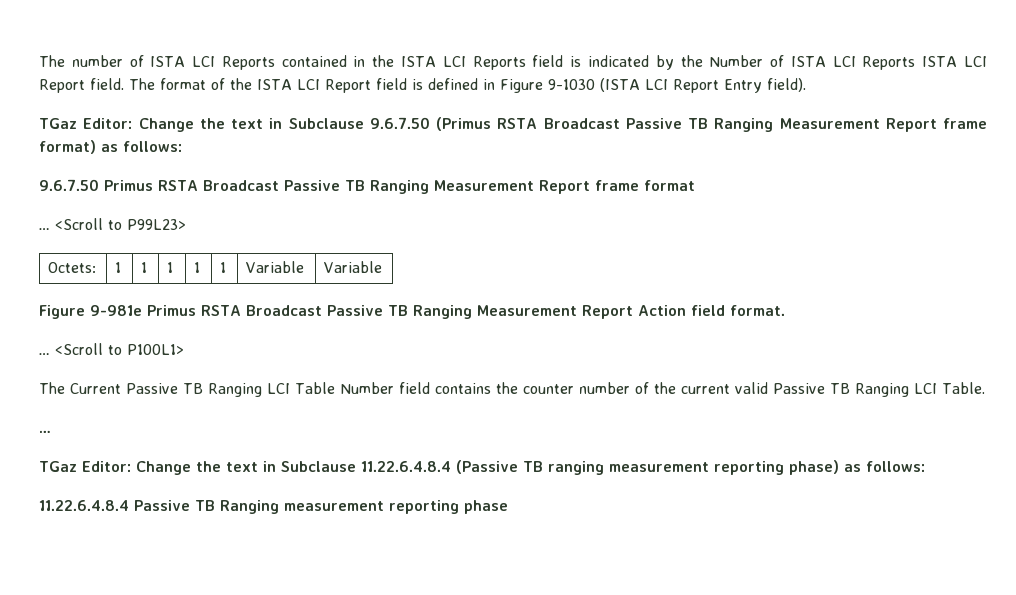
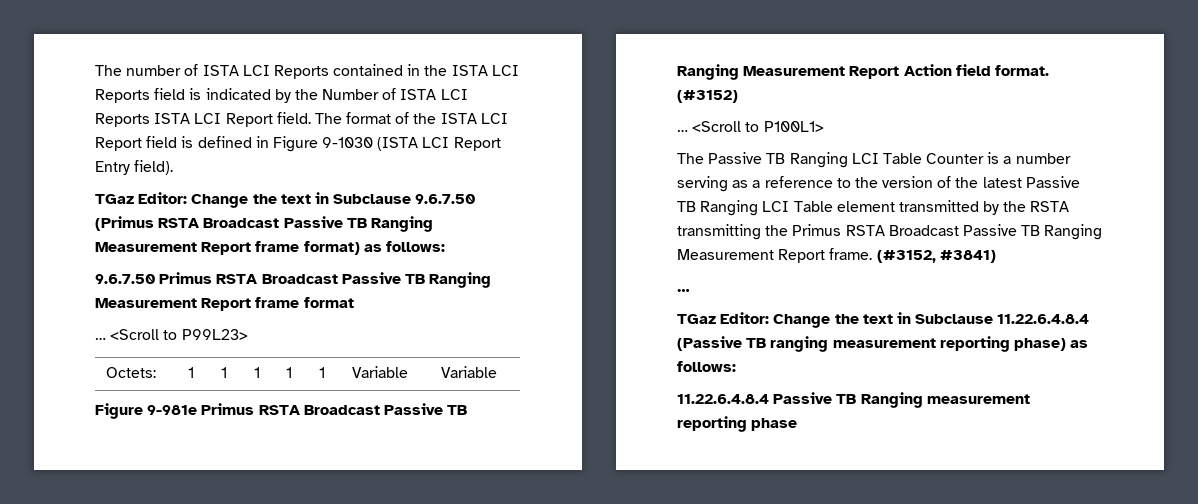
(785, 310) none -> [677,90,738,103] (#3152)
[70,382,985,397] Current Passive TB Ranging LCI Table Number field contains the counter number of the current valid Passive TB Ranging LCI Table. -> [708,152,1071,168] [677,176,1080,192] [677,200,1070,216] [677,224,1103,240] [677,248,996,263] Passive TB Ranging LCI Table Counter is a number serving as a reference to the version of the latest Passive TB Ranging LCI Table element transmitted by the RSTA transmitting the Primus RSTA Broadcast Passive TB Ranging Measurement Report frame. (#3152, #3841)

